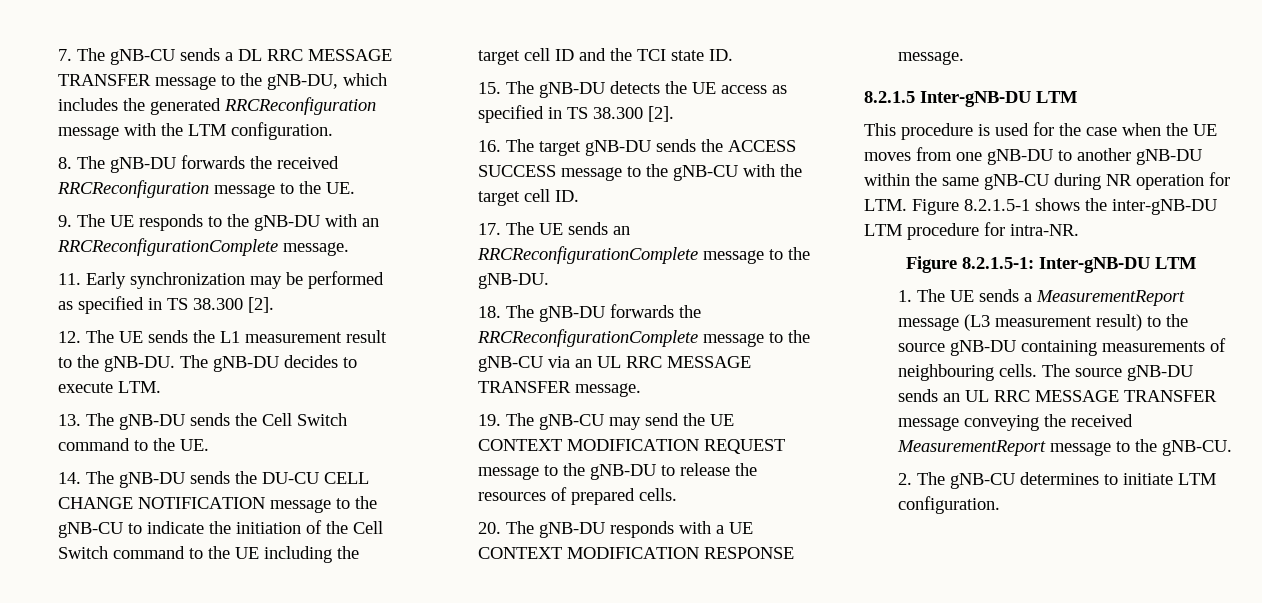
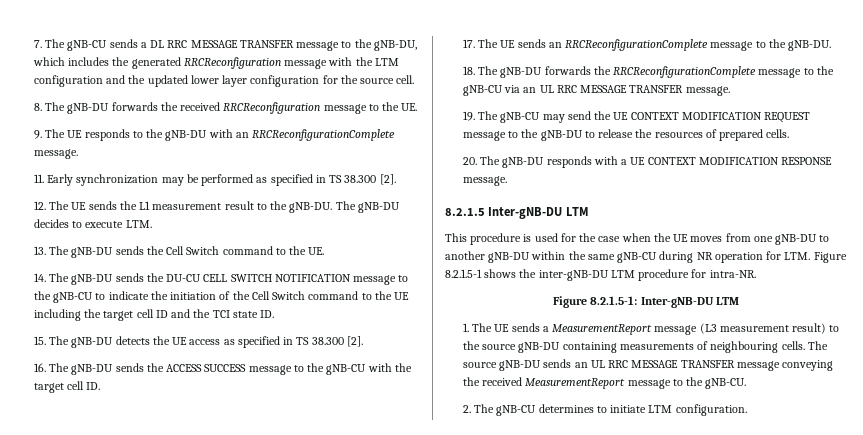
[231,122,334,140] configuration. -> [33,75,415,87] configuration and the updated lower layer configuration for the source cell.
[58,497,134,509] CHANGE -> [230,274,272,282] SWITCH
[539,141,582,156] target -> (70, 367) none

